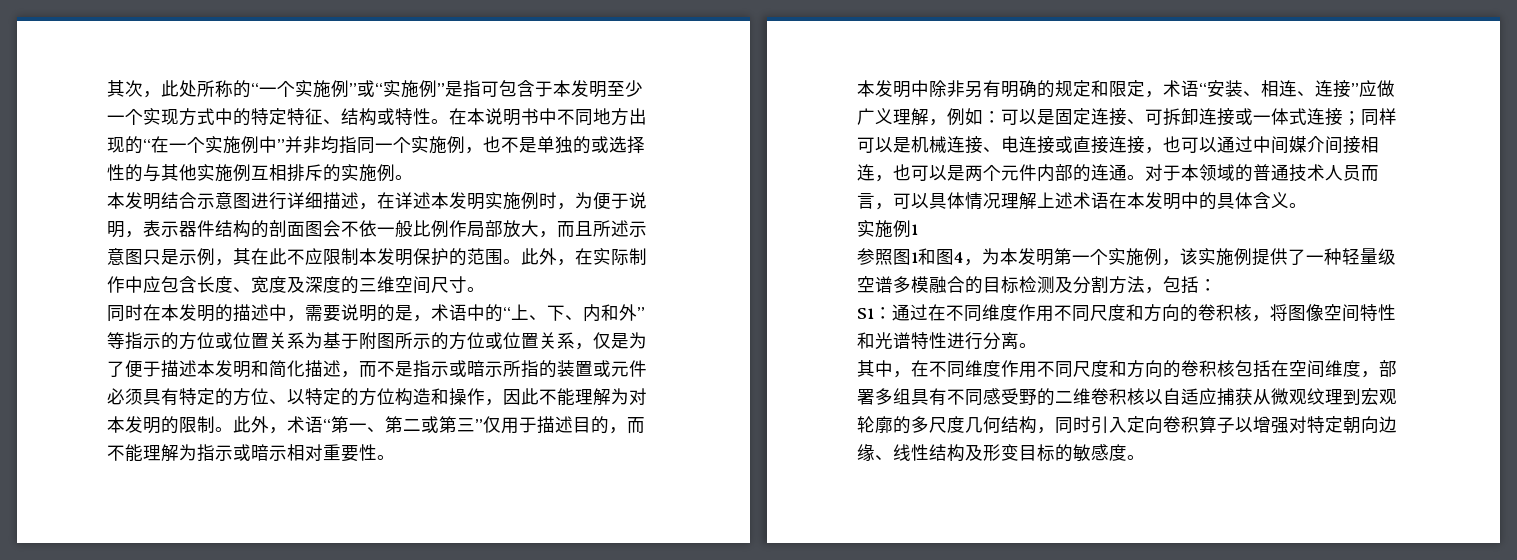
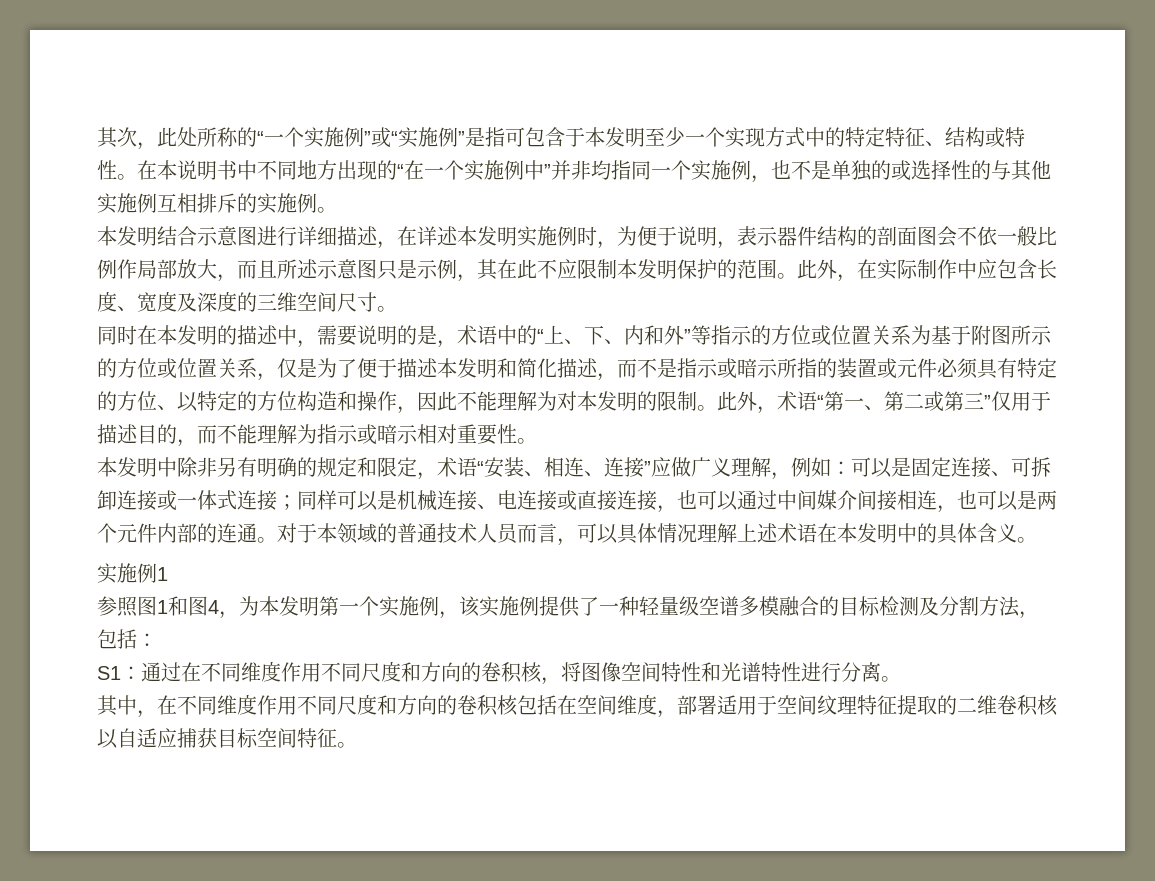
[875,388,1037,406] 多组具有不同感受野 -> [717,695,937,715] 适用于空间纹理特征提取
[1253,388,1397,405] [857,416,1397,434] [857,444,1127,462] 从微观纹理到宏观轮廓的多尺度几何结构，同时引入定向卷积算子以增强对特定朝向边缘、线性结构及形变目标的敏感度 -> [217,728,337,748] 目标空间特征

